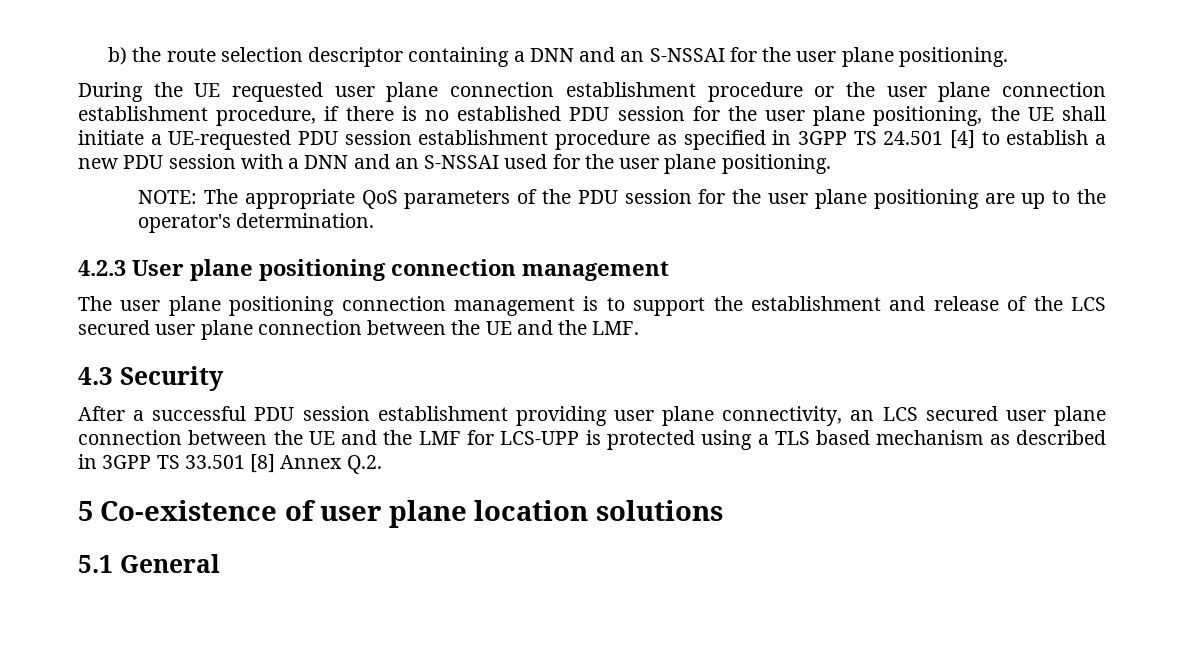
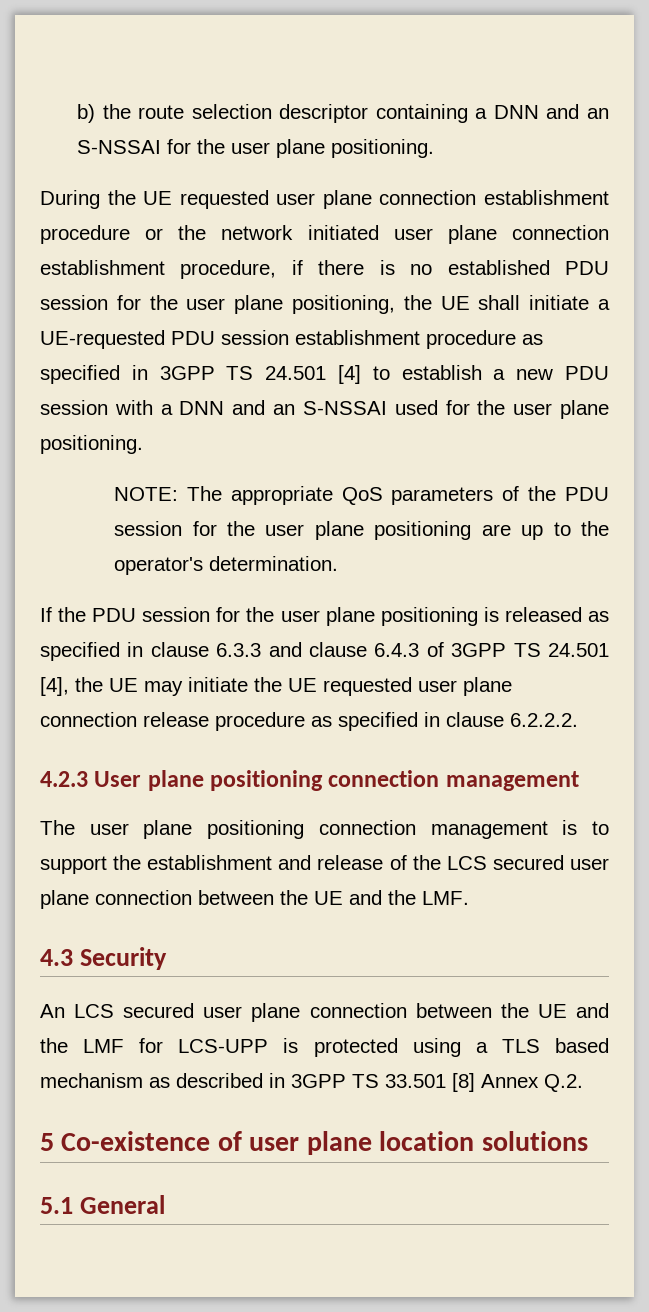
(875, 89) none -> [221,225,379,240] network initiated
(375, 220) none -> [40,607,609,626] [40,642,609,661] [40,677,512,696] [40,712,578,731] // If the PDU session for the user plane positioning is released as specified in clause 6.3.3 and clause 6.4.3 of 3GPP TS 24.501 [4], the UE may initiate the UE requested user plane connection release procedure as specified in clause 6.2.2.2.
[78,406,875,426] After a successful PDU session establishment providing user plane connectivity, an -> [40,1004,65,1018] An

